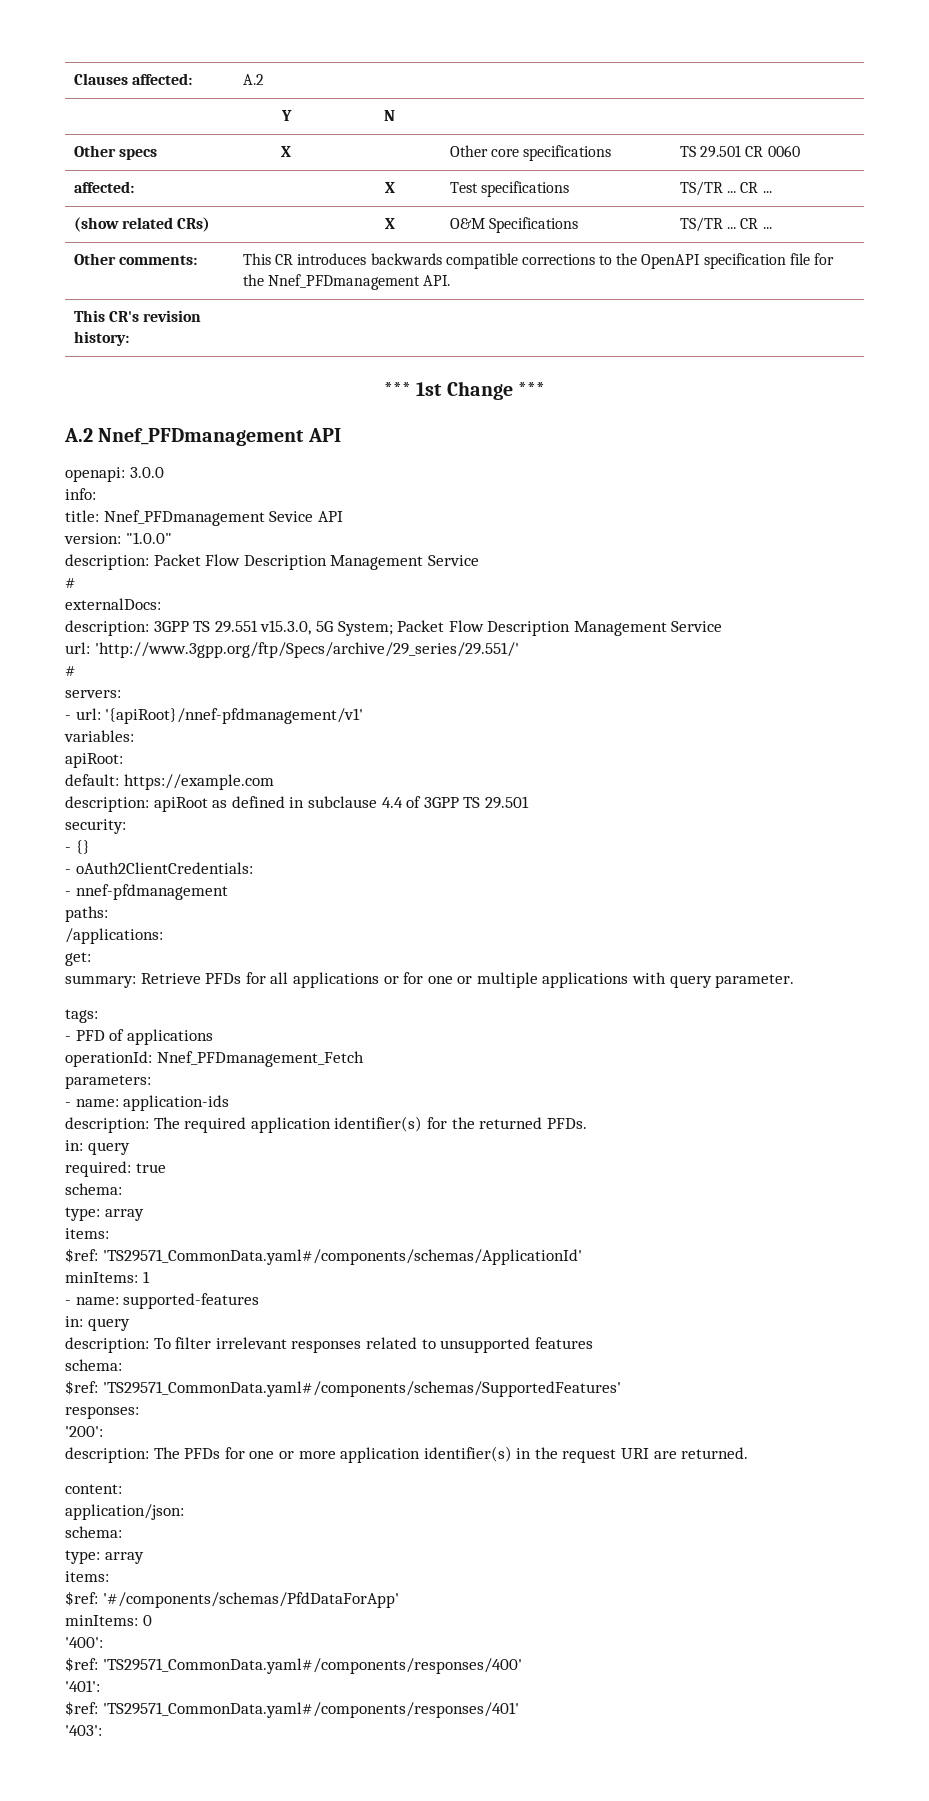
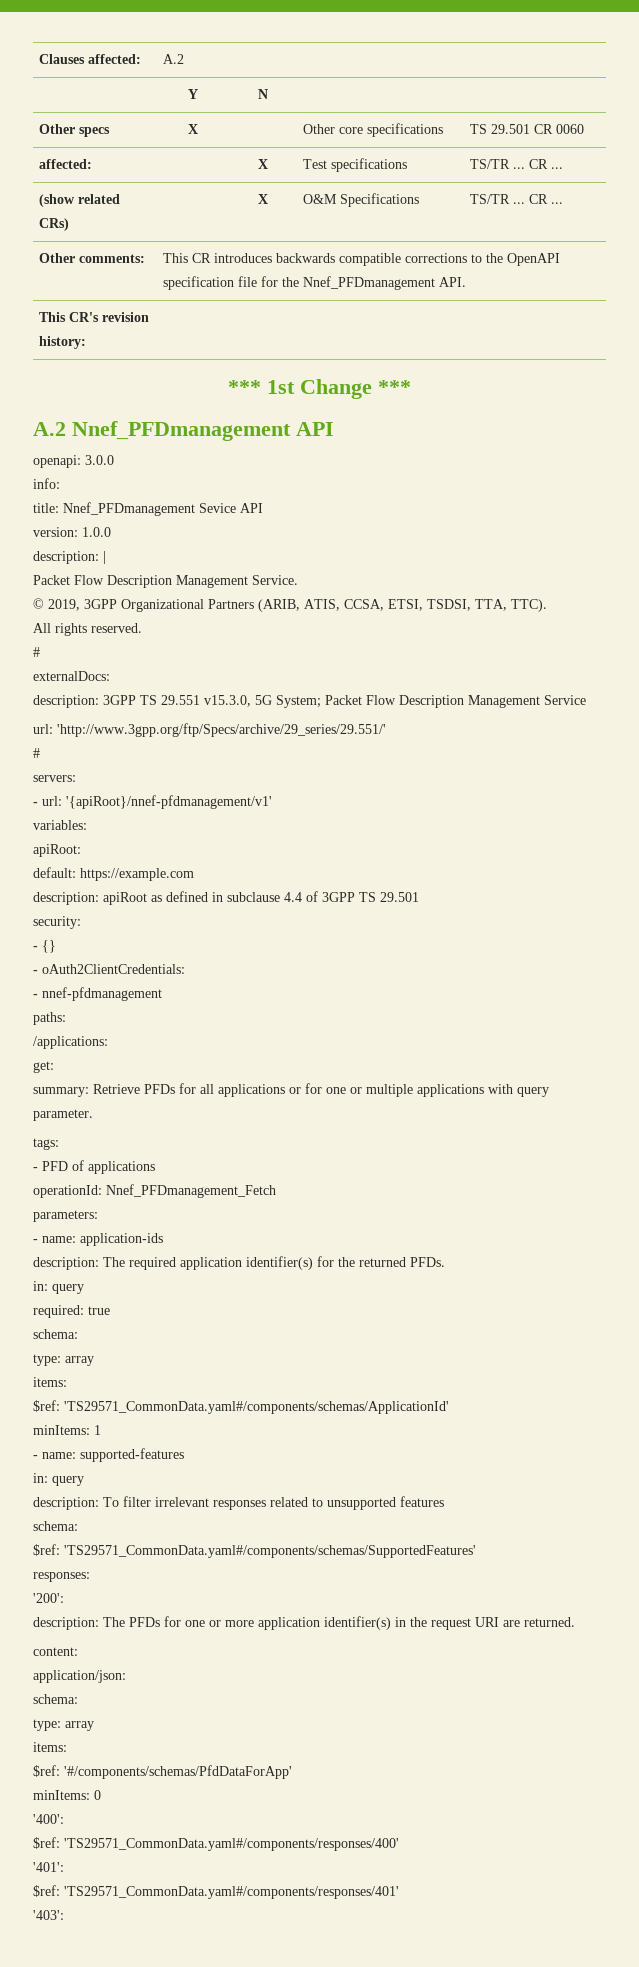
[125,532,172,544] [65,554,479,570] "1.0.0" // description: Packet Flow Description Management Service -> [82,527,111,537] [33,551,106,564] [33,575,298,588] [33,598,547,612] [33,623,142,636] 1.0.0 // description: | // Packet Flow Description Management Service. // © 2019, 3GPP Organizational Partners (ARIB, ATIS, CCSA, ETSI, TSDSI, TTA, TTC). // All rights reserved.

